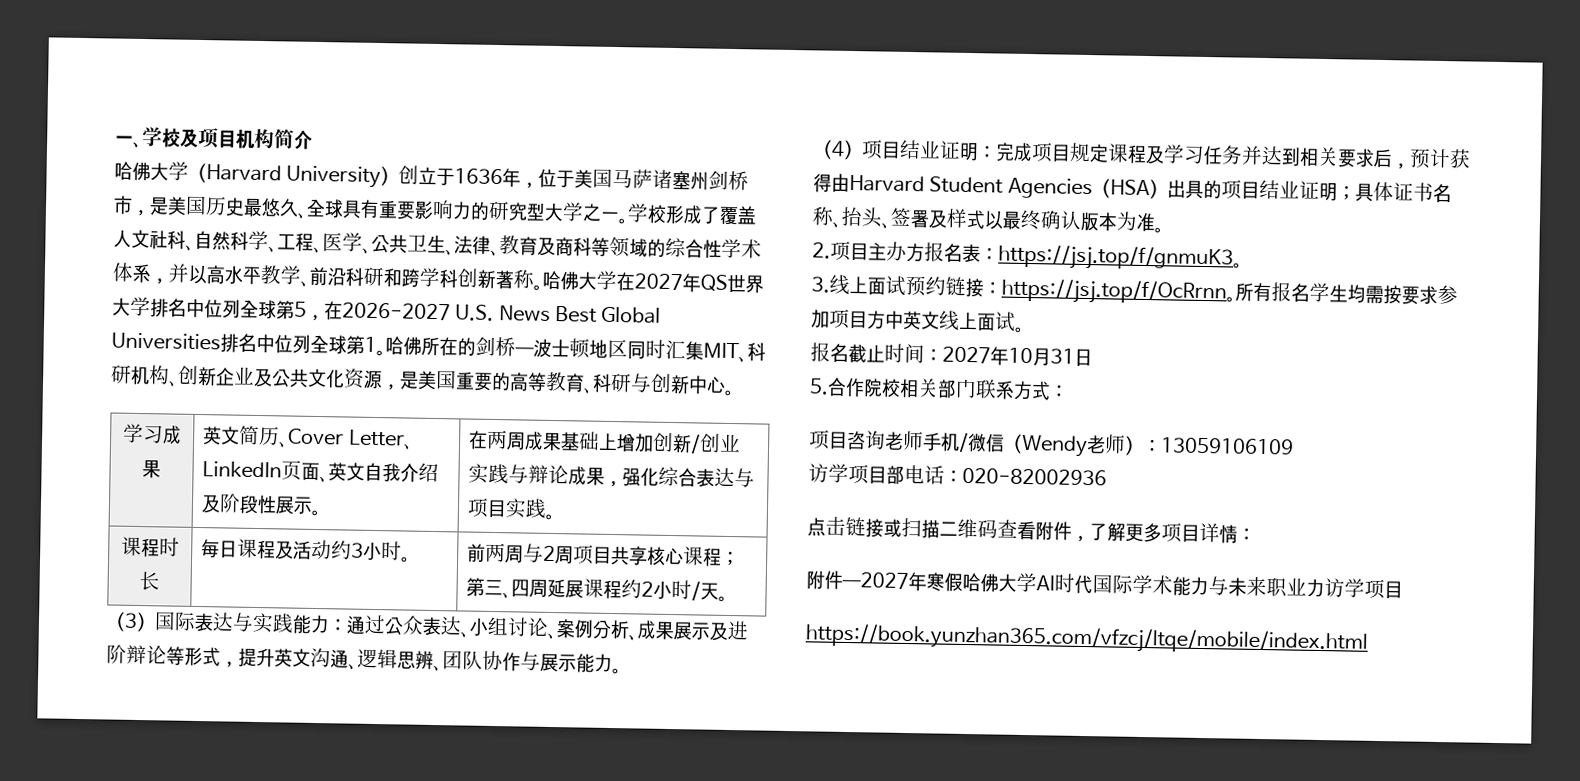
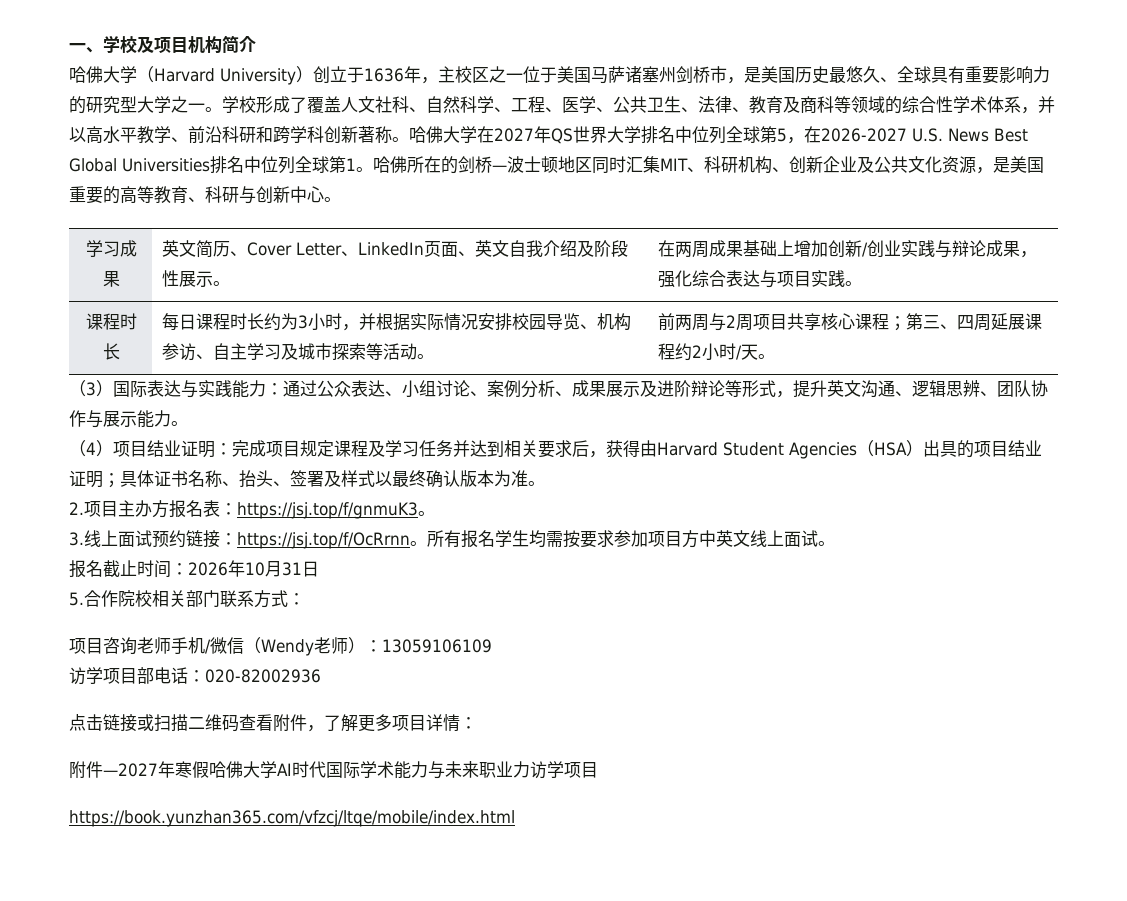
(540, 185) none -> [438,66,523,83] 主校区之一
[275,539,403,561] 及活动约3小时 -> [230,313,632,331] [162,343,418,361] 时长约为3小时，并根据实际情况安排校园导览、机构参访、自主学习及城市探索等活动
[1409,148,1451,169] 预计 -> (606, 454) none
[942,346,991,364] 2027 -> [188,562,228,576] 2026

